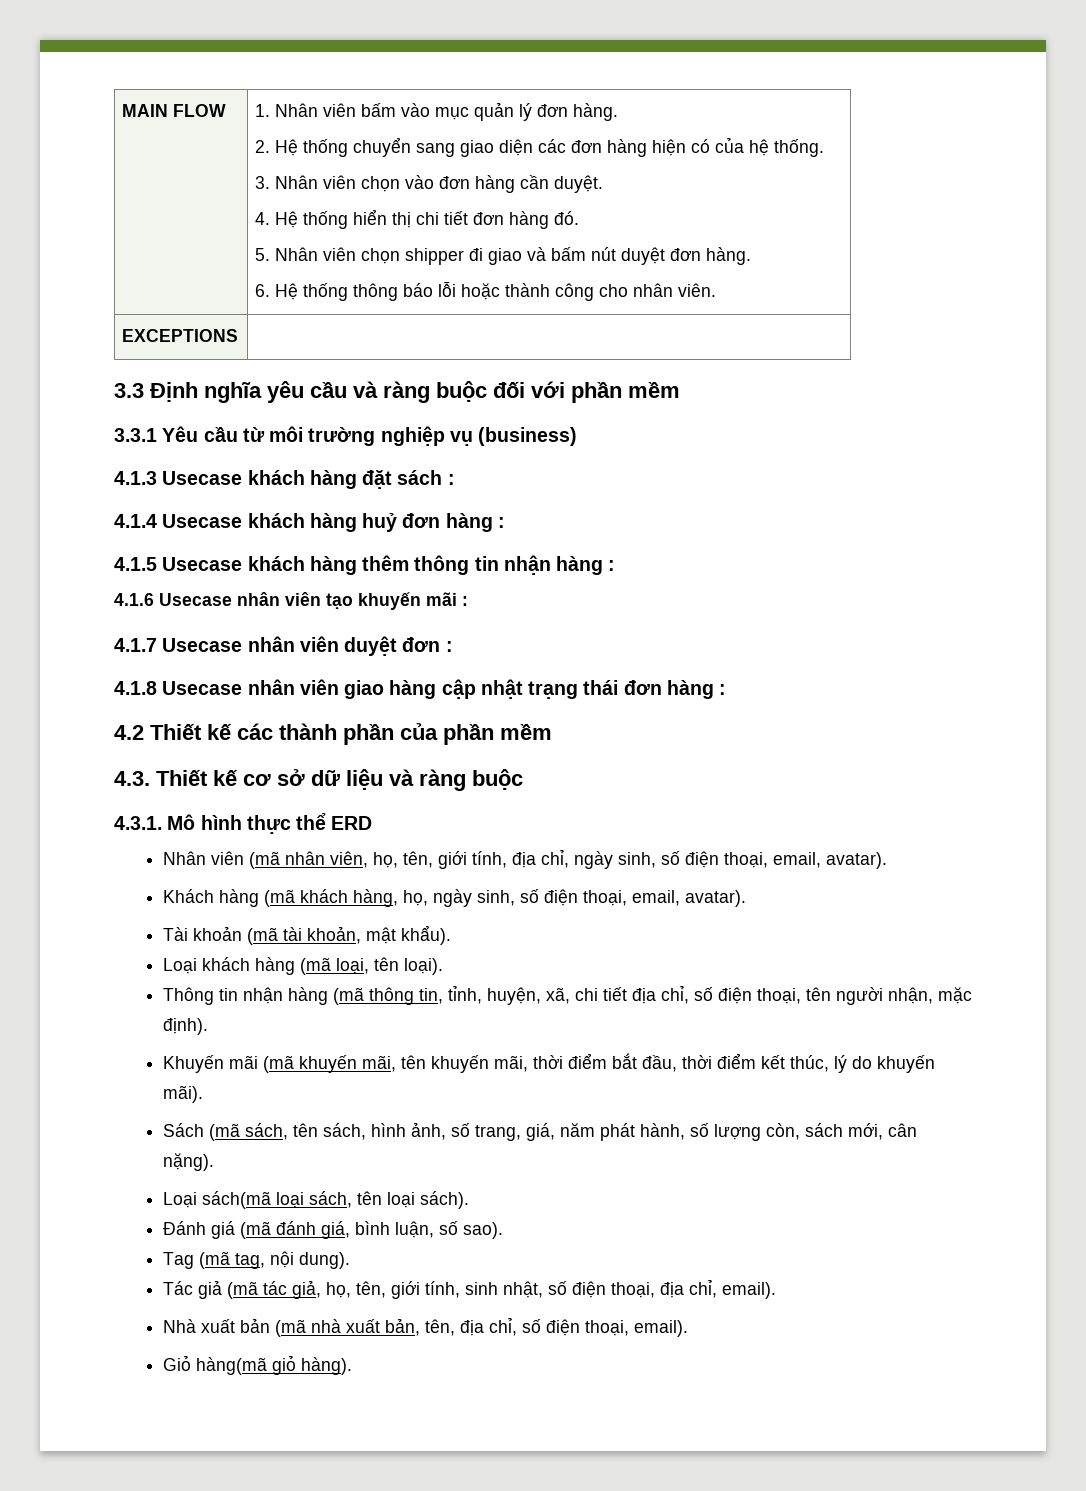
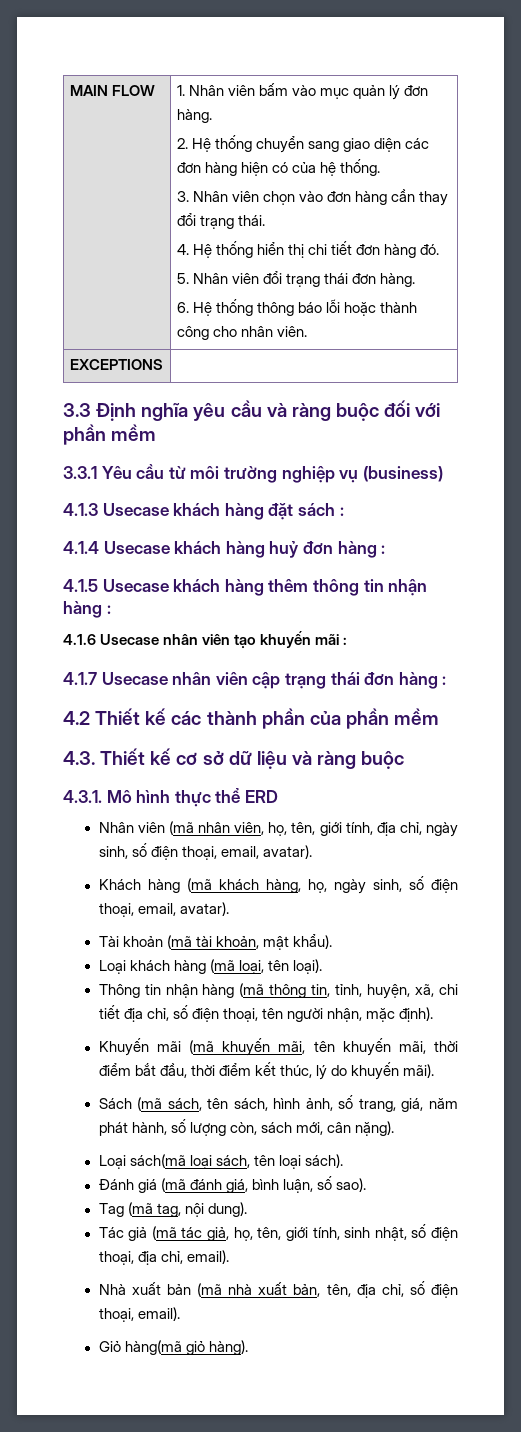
[554,175,604,193] duyệt. -> [419,191,449,206] [176,213,266,229] thay đổi trạng thái.
[361,247,666,265] chọn shipper đi giao và bấm nút duyệt -> [263,271,349,287] đổi trạng thái
[344,636,453,656] [114,679,523,699] duyệt đơn : // 4.1.8 Usecase nhân viên giao hàng cập nhật -> [252,672,281,689] cập

